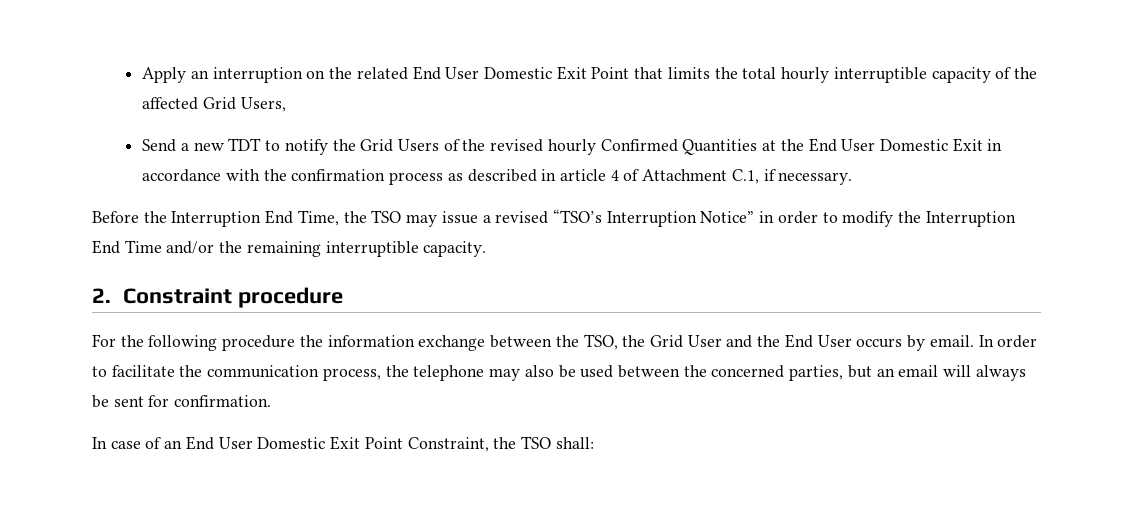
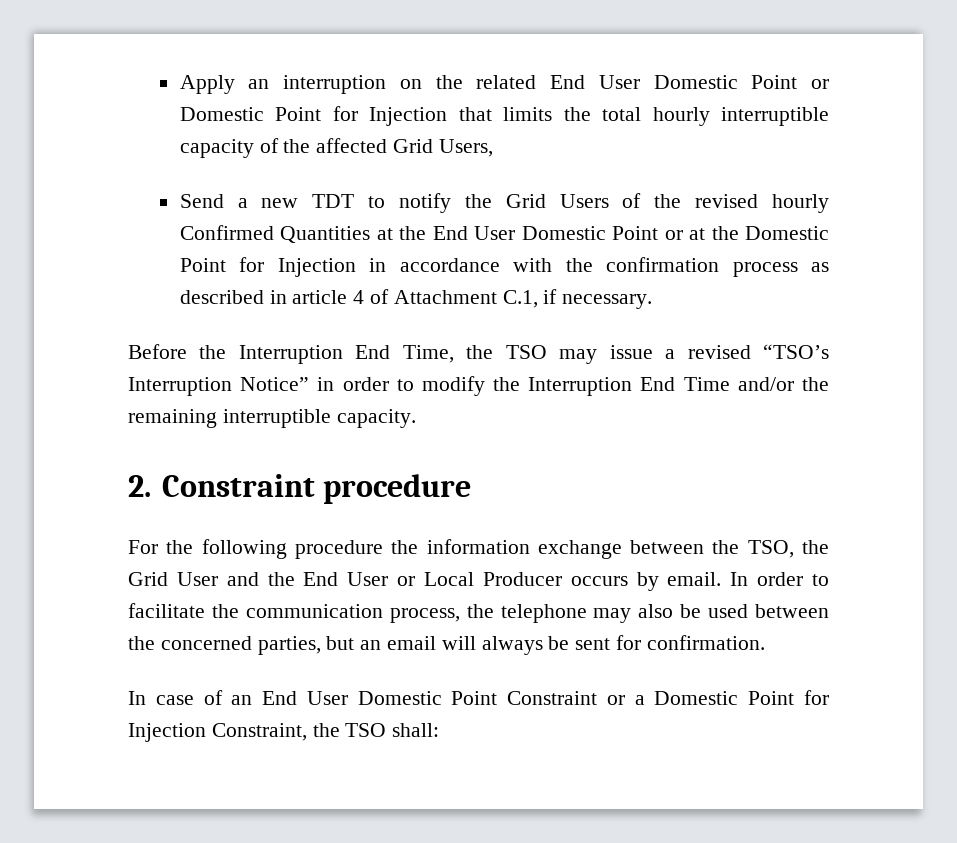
[556,66,630,80] Exit Point -> [751,75,829,89] [179,106,448,126] Point or Domestic Point for Injection
[952,138,983,152] Exit -> [612,226,829,240] [179,257,356,277] Point or at the Domestic Point for Injection
(852, 341) none -> [397,572,562,586] or Local Producer
[330,436,403,450] Exit Point -> [451,690,829,705] [128,723,206,742] Point Constraint or a Domestic Point for Injection

